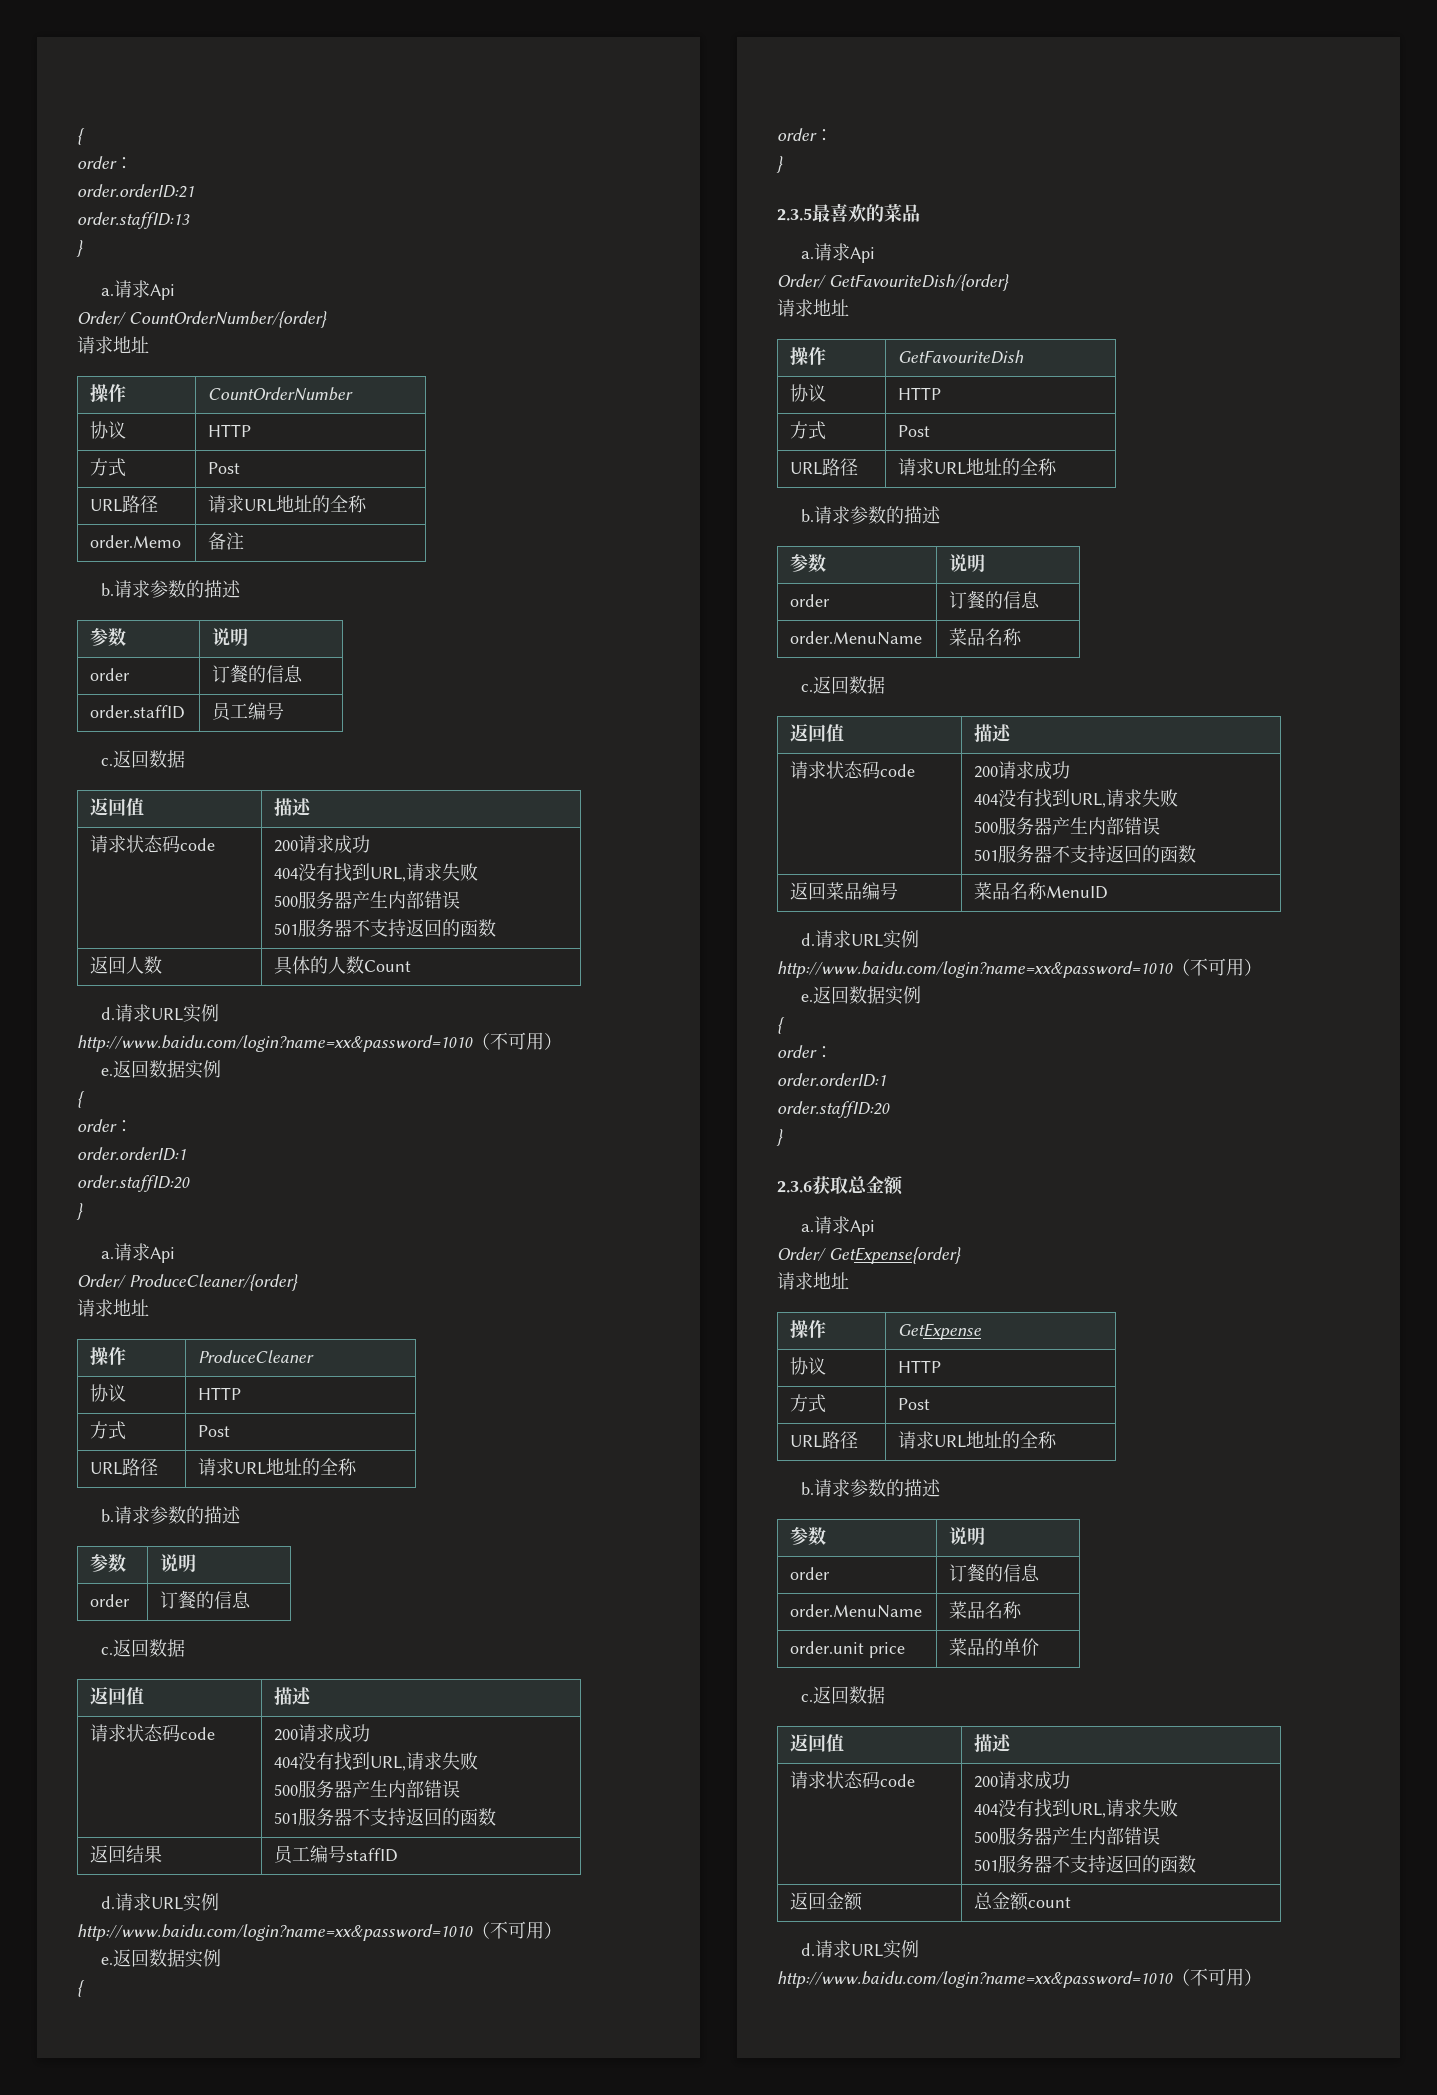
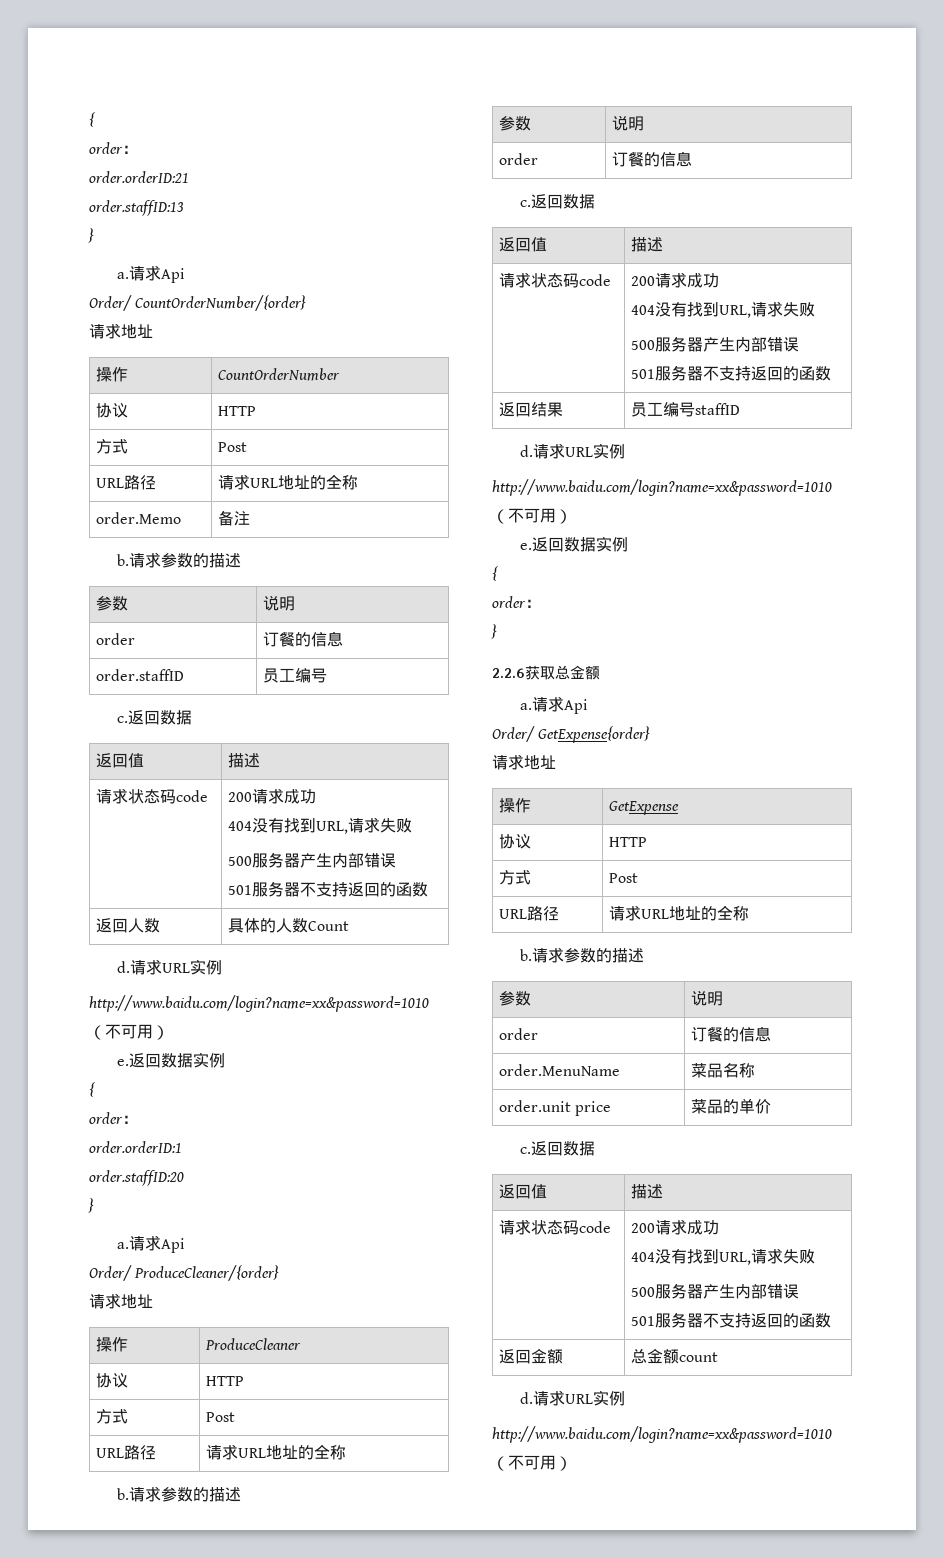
[777,203,920,222] [801,243,876,263] [777,274,1009,291] [777,299,849,317] [790,347,827,365] [898,350,1025,364] [790,384,827,402] [898,387,942,400] [790,421,827,440] [898,425,931,437] [790,458,859,476] [898,458,1058,476] [801,506,942,524] [790,554,827,572] [949,554,986,572] [790,594,831,607] [949,590,1041,609] [790,631,923,645] [949,628,1023,646] [801,676,886,694] [790,724,845,742] [974,724,1013,742] [790,761,916,779] [974,761,1071,779] [974,789,1179,808] [974,817,1161,835] [974,845,1197,863] [790,882,899,900] [974,882,1109,900] [801,930,920,949] [777,958,1262,978] [801,986,922,1005] [777,1017,785,1034] [777,1045,833,1058] [777,1073,886,1087] [777,1101,890,1118] [776,1129,783,1146] [777,1181,812,1193] 2.3.5最喜欢的菜品 // a.请求Api // Order/ GetFavouriteDish/{order} // 请求地址 // 操作 | GetFavouriteDish // 协议 | HTTP // 方式 | Post // URL路径 | 请求URL地址的全称 // b.请求参数的描述 // 参数 | 说明 // order | 订餐的信息 // order.MenuName | 菜品名称 // c.返回数据 // 返回值 | 描述 // 请求状态码code | 200请求成功 // 404没有找到URL,请求失败 // 500服务器产生内部错误 // 501服务器不支持返回的函数 // 返回菜品编号 | 菜品名称MenuID // d.请求URL实例 // http://www.baidu.com/login?name=xx&password=1010（不可用） // e.返回数据实例 // { // order： // order.orderID:1 // order.staffID:20 // } // 2.3.6 -> [492,668,525,678] 2.2.6

